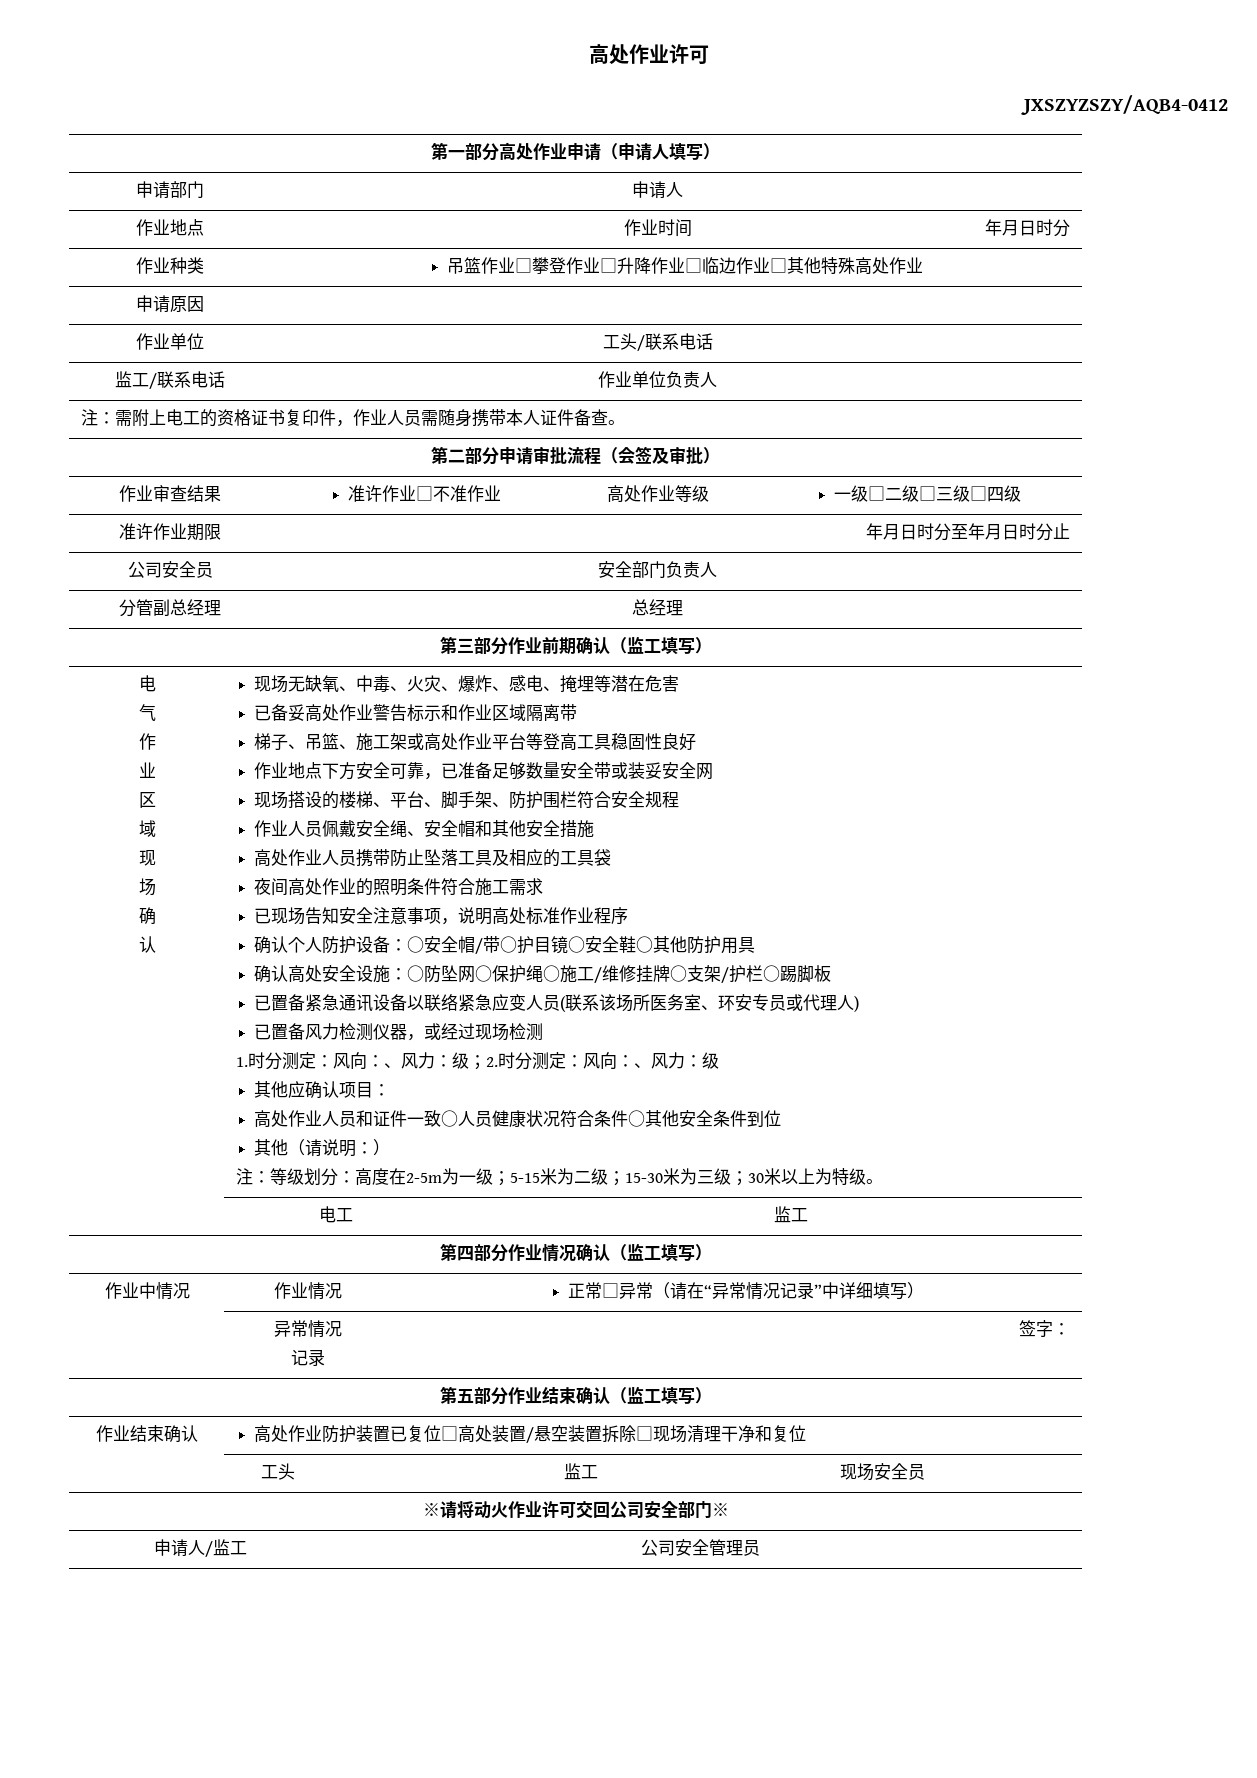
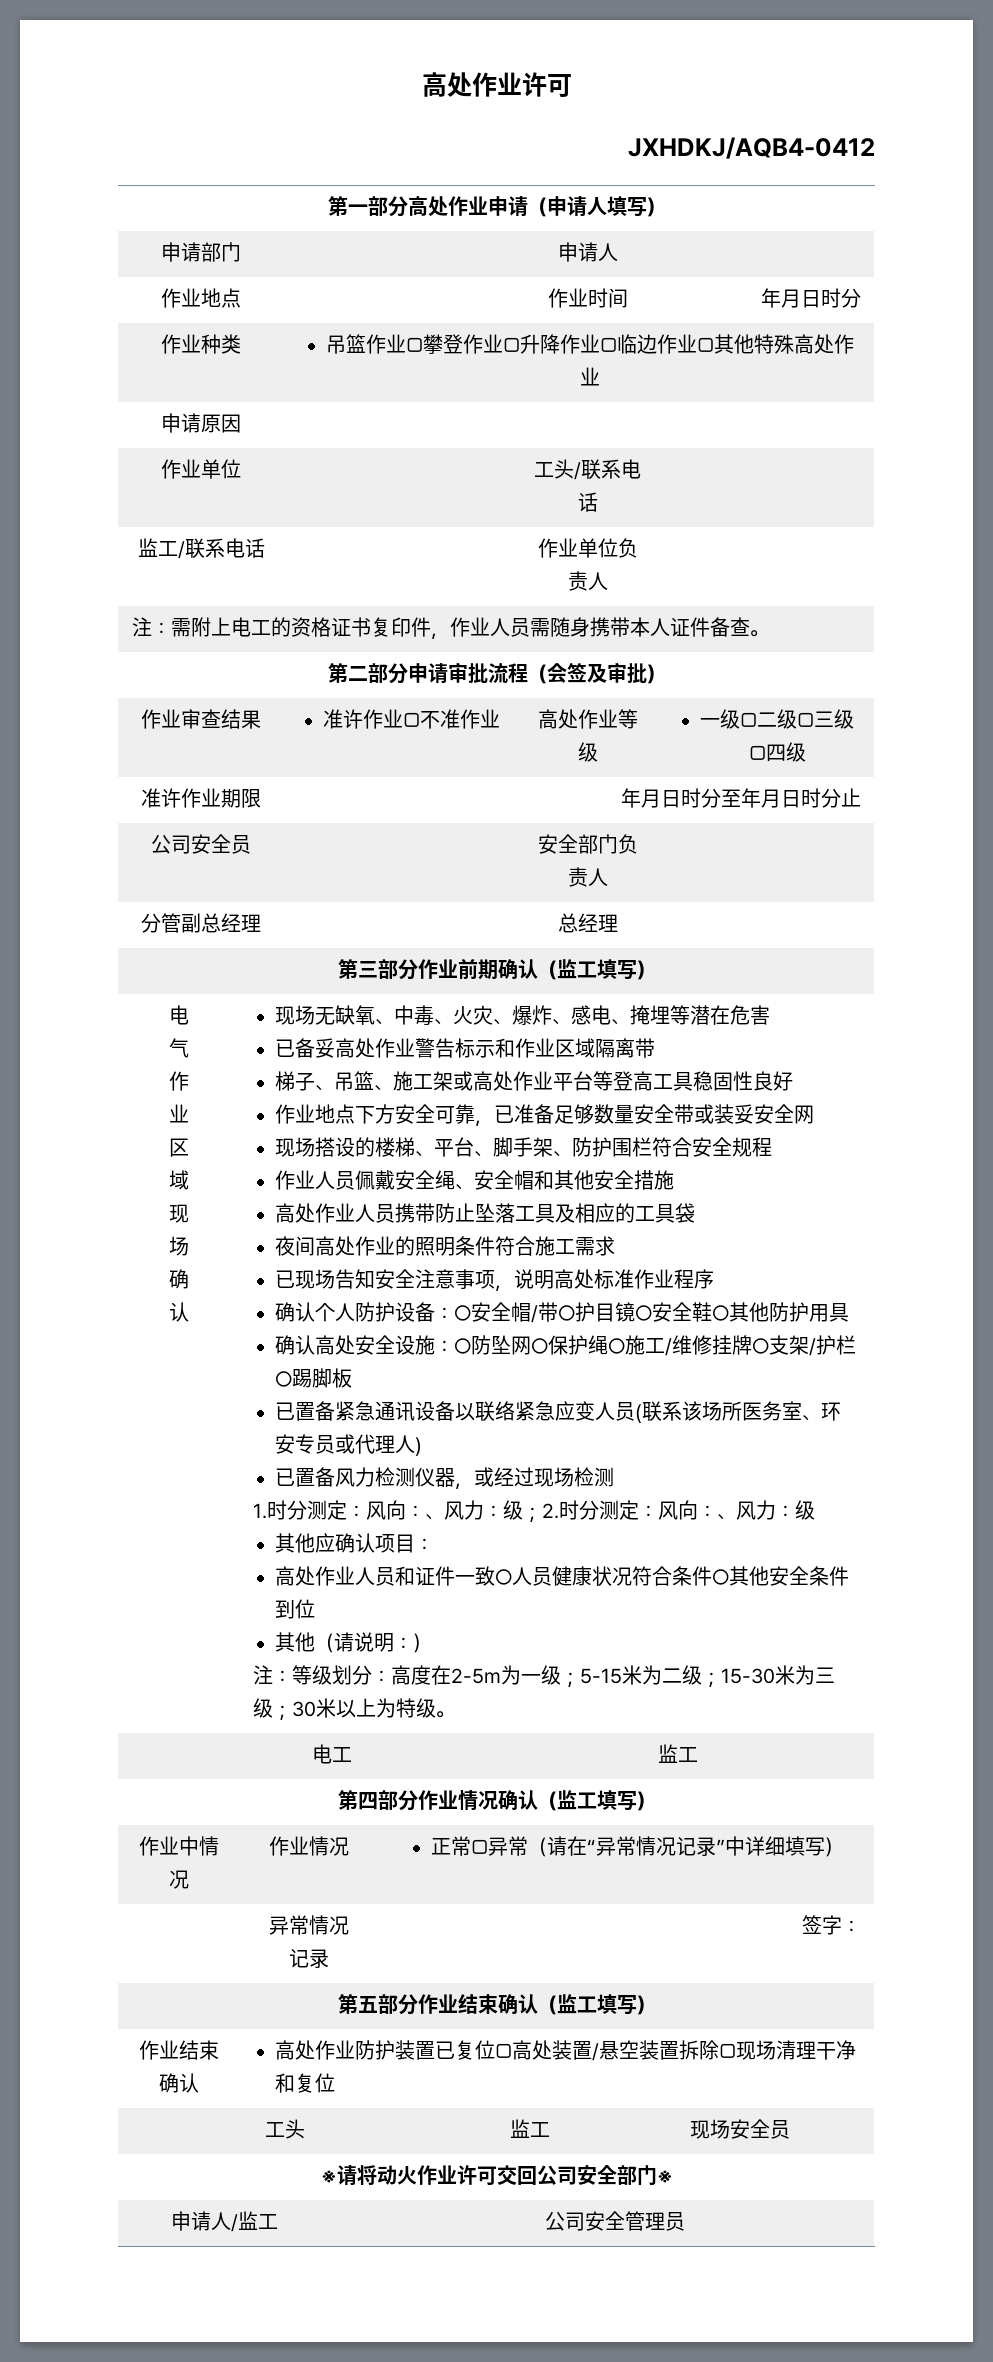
[1021,95,1228,115] JXSZYZSZY/AQB4-0412 -> [628,137,875,159] JXHDKJ/AQB4-0412

